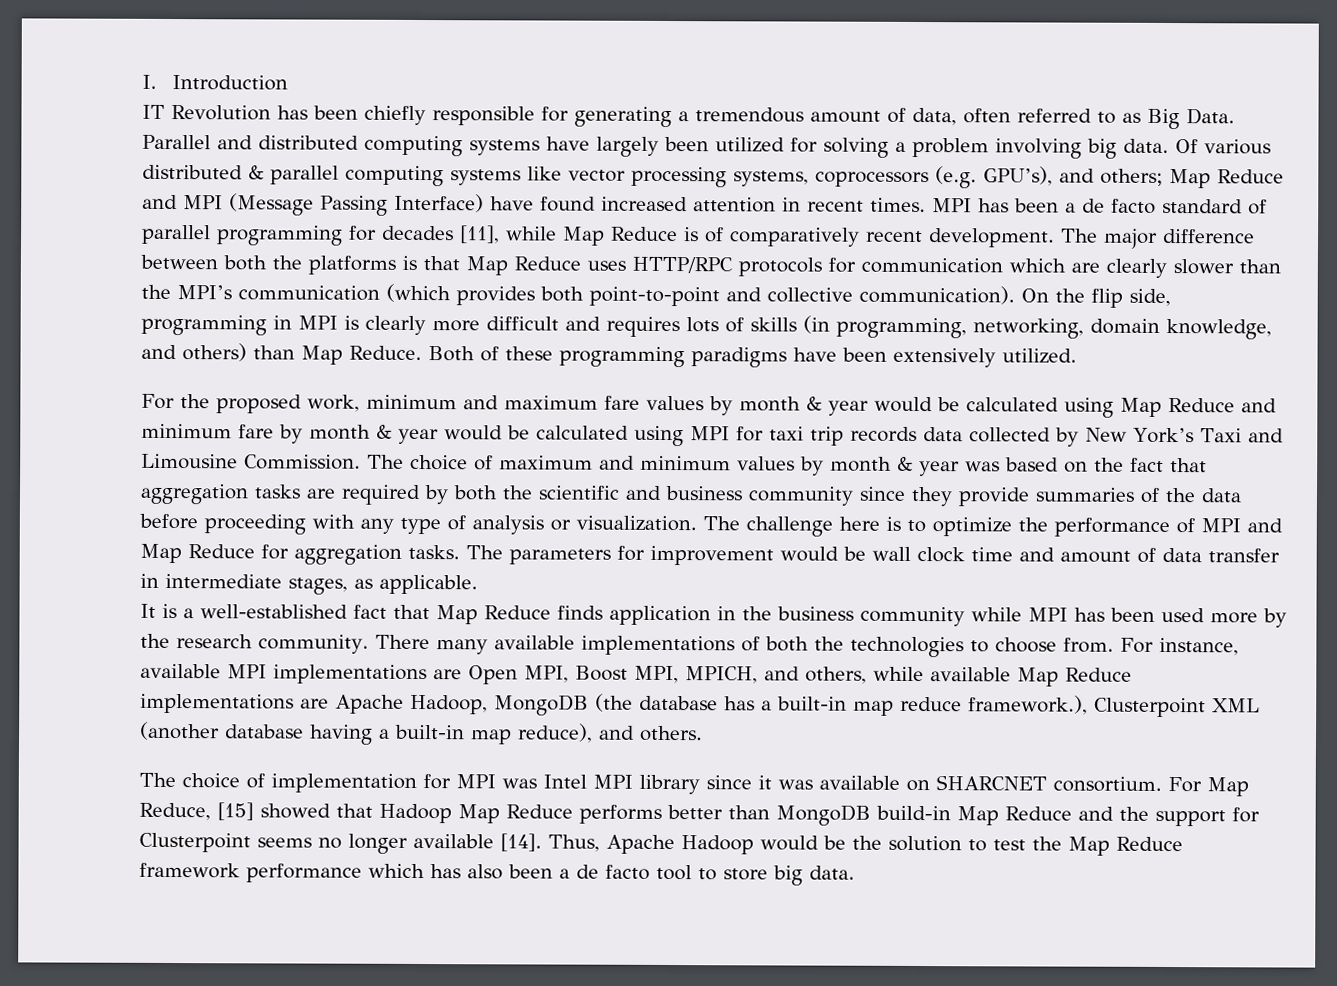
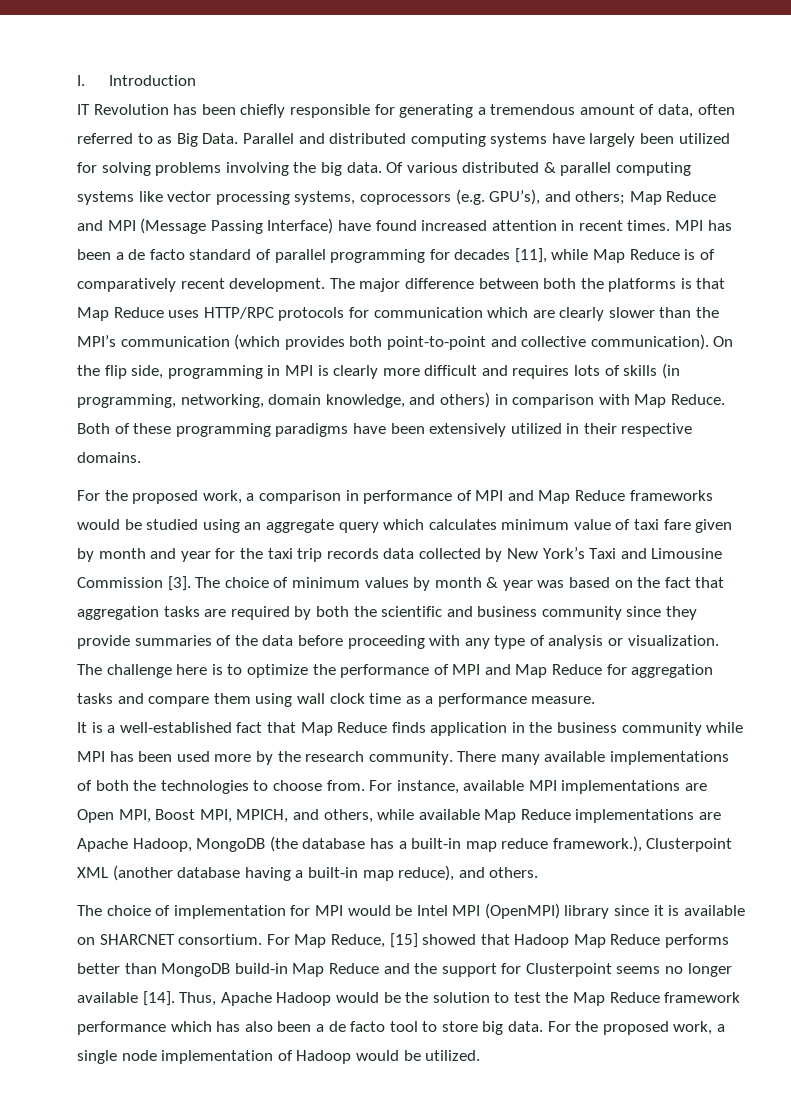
[895,137,1083,159] a problem involving -> [155,162,317,176] problems involving the
[253,345,296,360] than -> [494,394,630,408] in comparison with
[1002,348,1078,364] [141,393,1278,418] [141,423,765,447] utilized. // For the proposed work, minimum and maximum fare values by month & year would be calculated using Map Reduce and minimum fare by month & year would be calculated using MPI for -> [510,423,693,437] [76,452,141,463] [76,490,713,504] [76,519,733,533] [76,548,263,562] utilized in their respective domains. // For the proposed work, a comparison in performance of MPI and Map Reduce frameworks would be studied using an aggregate query which calculates minimum value of taxi fare given by month and year for the
[244,454,636,471] Commission. The choice of maximum and -> [76,576,289,591] Commission [3]. The choice of
[408,544,1281,566] [140,573,479,595] tasks. The parameters for improvement would be wall clock time and amount of data transfer in intermediate stages, as applicable. -> [76,693,596,707] tasks and compare them using wall clock time as a performance measure.
[502,778,538,789] was -> [347,905,413,916] would be
(634, 781) none -> [484,903,560,919] (OpenMPI)
[778,779,814,790] was -> [668,905,680,916] is
(856, 872) none -> [547,1021,725,1035] [76,1050,481,1064] For the proposed work, a single node implementation of Hadoop would be utilized.

